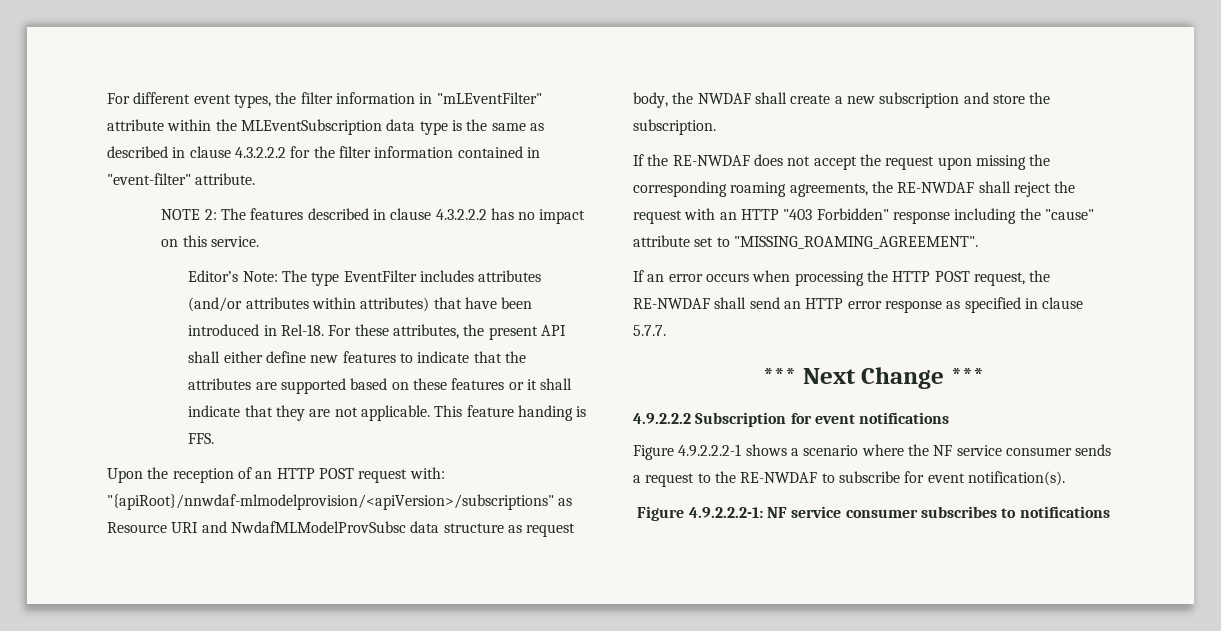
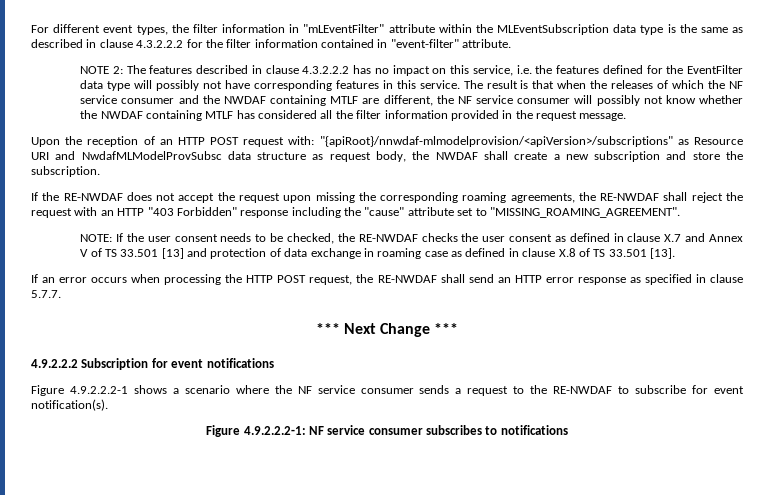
[210,236,259,247] [188,270,542,286] [188,297,533,312] [188,324,566,340] [188,351,526,363] [188,378,573,394] [188,405,587,421] [188,433,215,444] service. // Editor’s Note: The type EventFilter includes attributes (and/or attributes within attributes) that have been introduced in Rel-18. For these attributes, the present API shall either define new features to indicate that the attributes are supported based on these features or it shall indicate that they are not applicable. This feature handing is FFS. -> [472,65,744,76] [80,80,743,91] [80,95,743,106] [80,110,627,121] service, i.e. the features defined for the EventFilter data type will possibly not have corresponding features in this service. The result is that when the releases of which the NF service consumer and the NWDAF containing MTLF are different, the NF service consumer will possibly not know whether the NWDAF containing MTLF has considered all the filter information provided in the request message.
(978, 242) none -> [80,233,743,244] [80,248,676,259] // NOTE: If the user consent needs to be checked, the RE-NWDAF checks the user consent as defined in clause X.7 and Annex V of TS 33.501 [13] and protection of data exchange in roaming case as defined in clause X.8 of TS 33.501 [13].

